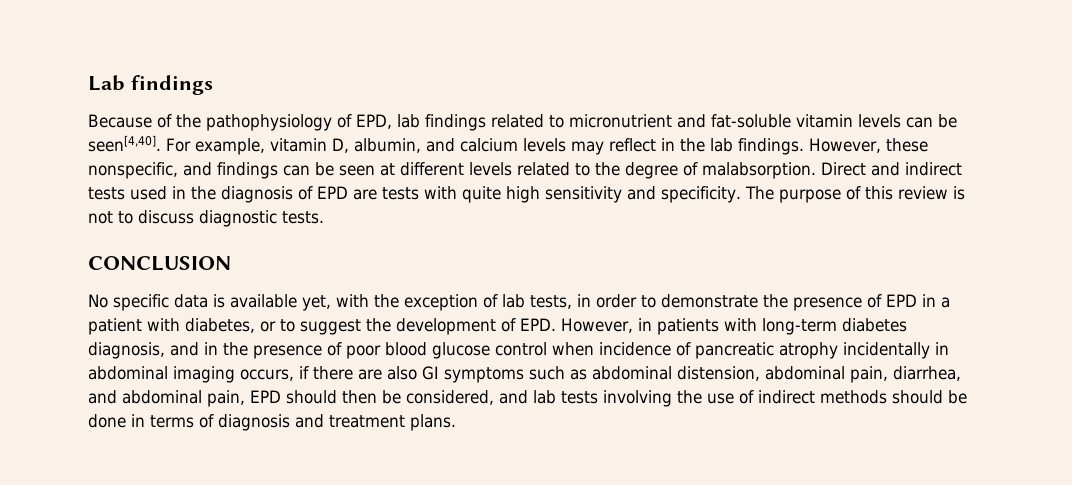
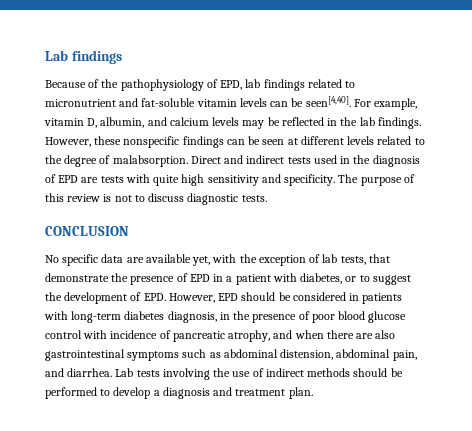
[609,138,656,152] reflect -> [267,117,324,126] be reflected
[88,162,212,179] nonspecific, and -> [123,136,180,148] nonspecific
[213,294,225,308] is -> [126,257,144,263] are
[577,294,656,308] in order to -> [368,254,390,263] that
(633, 325) none -> [218,292,346,301] EPD should be considered
[170,342,199,356] and -> (217, 317) none
[552,342,594,356] when -> [83,330,108,339] with
[779,342,949,359] [88,366,309,383] atrophy incidentally in abdominal imaging occurs, if -> [228,330,324,342] atrophy, and when
[422,366,439,380] GI -> [45,349,125,361] gastrointestinal
[893,366,961,381] [88,390,556,407] diarrhea, and abdominal pain, EPD should then be considered, and lab -> [45,368,134,377] and diarrhea. Lab
[88,414,214,428] done in terms of -> [45,387,160,399] performed to develop a
[410,414,456,431] plans. -> [288,387,313,399] plan.

